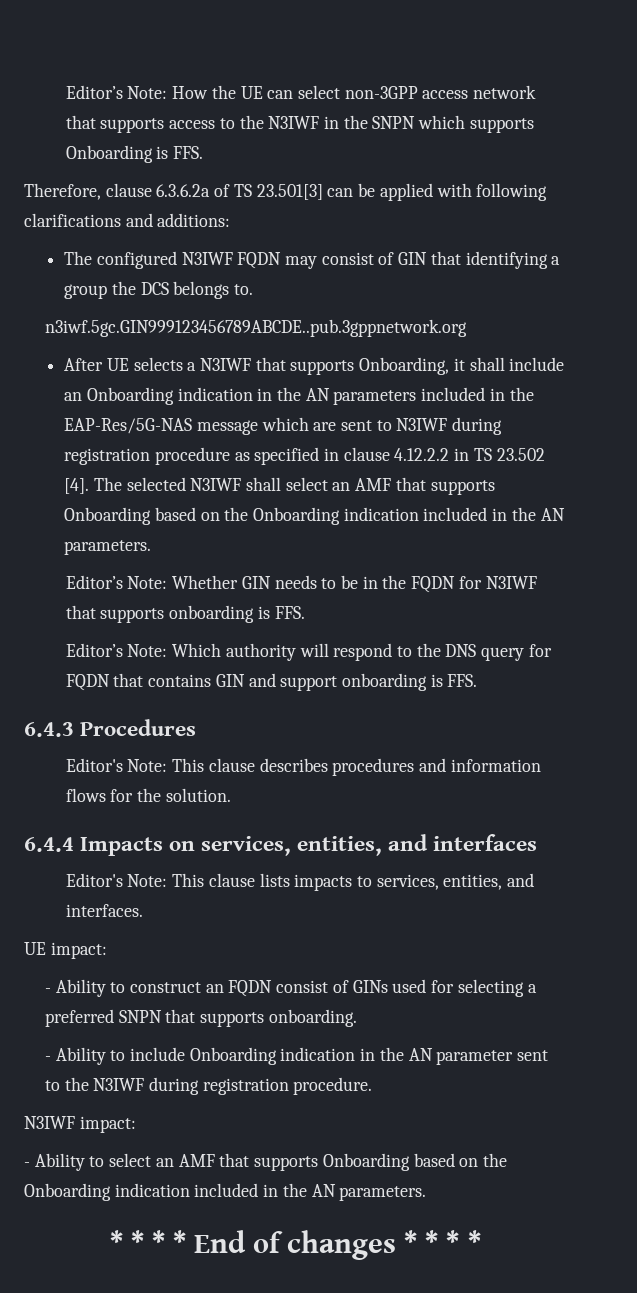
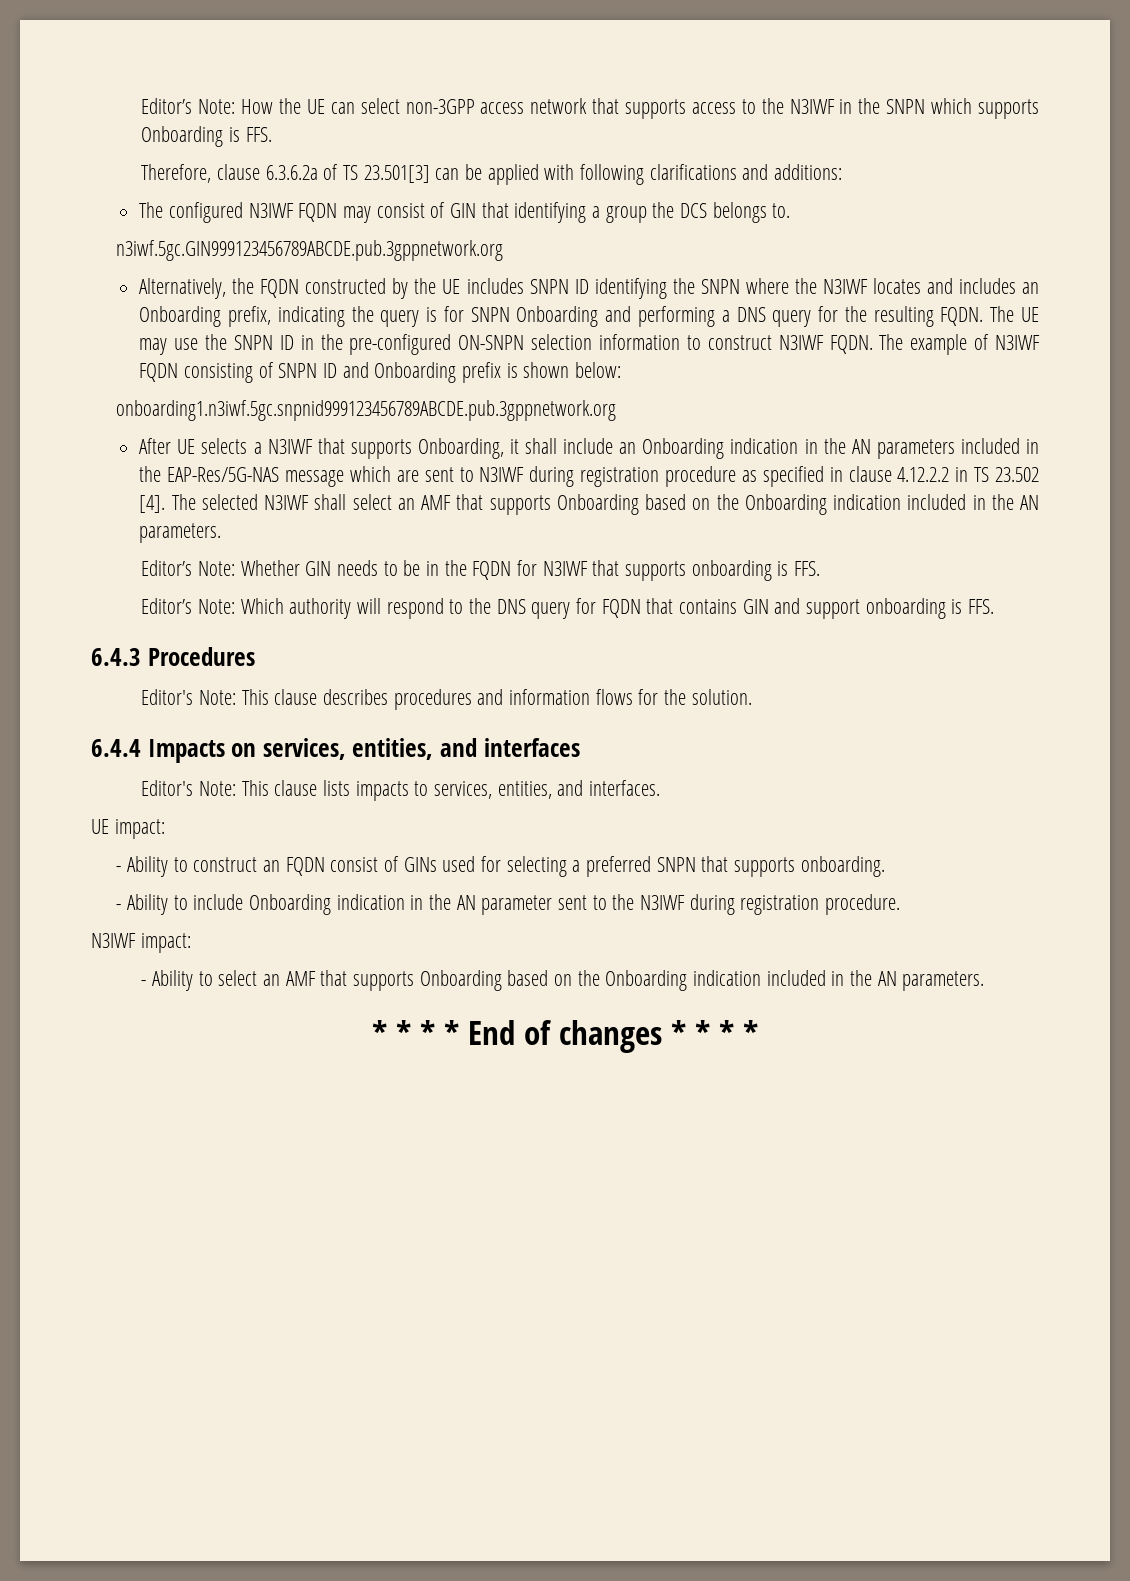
[44,319,467,337] n3iwf.5gc.GIN999123456789ABCDE..pub.3gppnetwork.org -> [116,240,504,261] [139,278,1040,299] [139,306,1040,327] [139,334,1040,355] [139,362,621,383] [116,400,617,421] n3iwf.5gc.GIN999123456789ABCDE.pub.3gppnetwork.org // Alternatively, the FQDN constructed by the UE includes SNPN ID identifying the SNPN where the N3IWF locates and includes an Onboarding prefix, indicating the query is for SNPN Onboarding and performing a DNS query for the resulting FQDN. The UE may use the SNPN ID in the pre-configured ON-SNPN selection information to construct N3IWF FQDN. The example of N3IWF FQDN consisting of SNPN ID and Onboarding prefix is shown below: // onboarding1.n3iwf.5gc.snpnid999123456789ABCDE.pub.3gppnetwork.org

